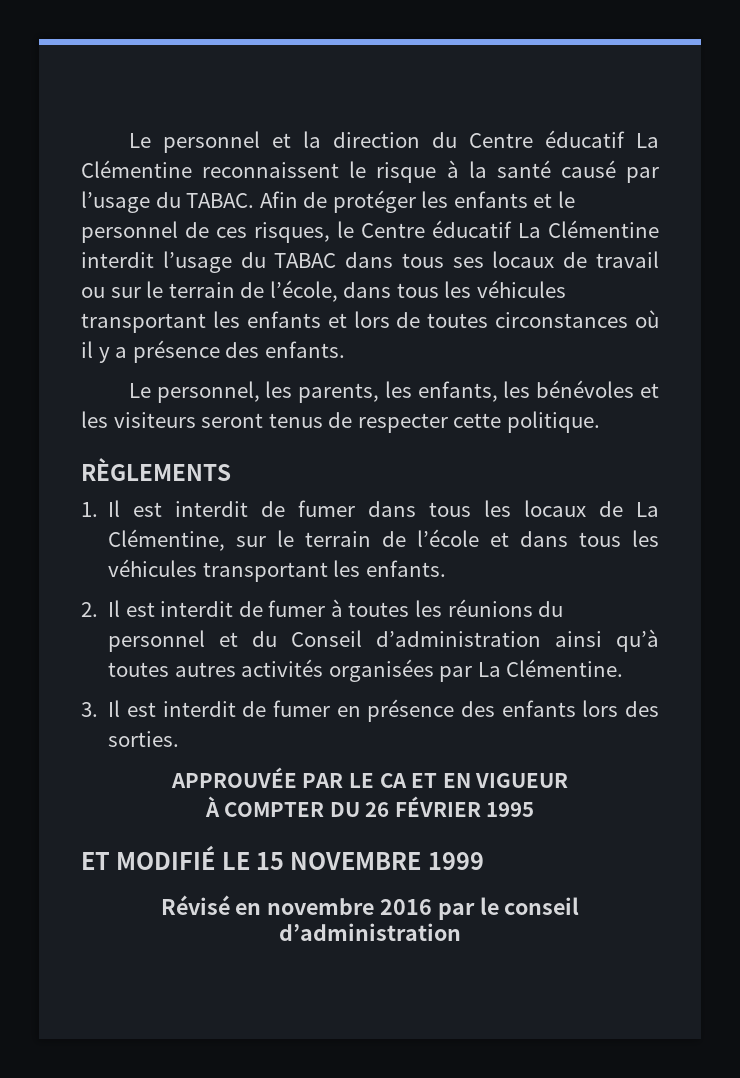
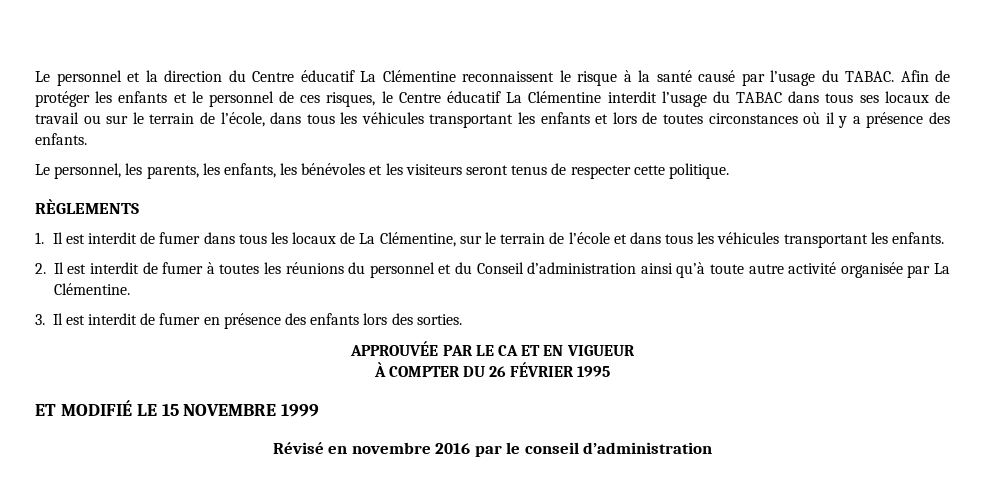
[108,659,434,682] toutes autres activités organisées -> [709,262,903,278] toute autre activité organisée

